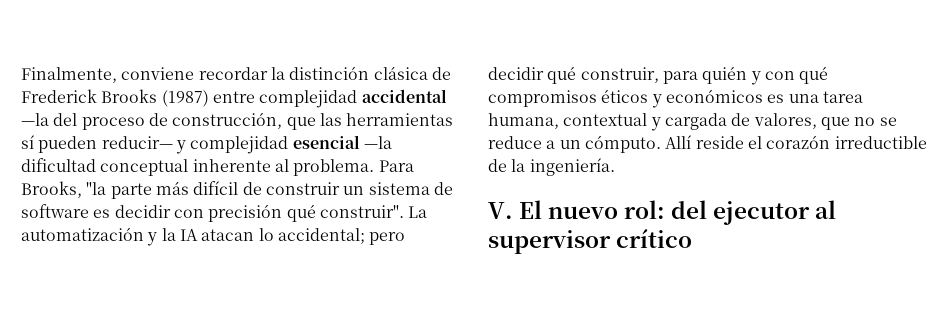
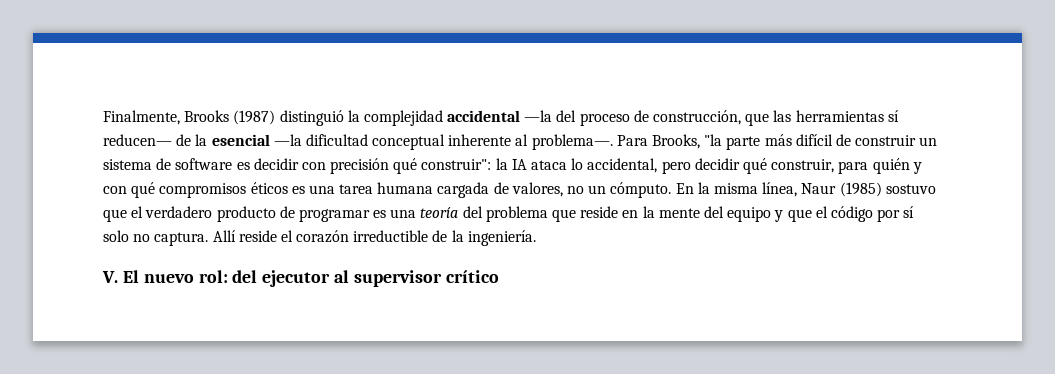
[121,66,451,80] [21,89,255,107] conviene recordar la distinción clásica de Frederick Brooks (1987) entre -> [184,110,360,126] Brooks (1987) distinguió la
[38,136,289,154] pueden reducir— y complejidad -> [103,134,208,146] reducen— de la
[293,159,375,176] problema. -> [531,134,613,150] problema—.
[319,205,428,218] [21,227,365,246] construir". La automatización y la IA atacan lo accidental; -> [421,158,658,173] construir": la IA ataca lo accidental,
[651,89,763,108] y económicos -> (288, 188) none
[488,113,897,131] [488,135,661,153] humana, contextual y cargada de valores, que no se reduce a un cómputo. -> [377,182,936,198] [103,206,915,222] [103,230,209,246] humana cargada de valores, no un cómputo. En la misma línea, Naur (1985) sostuvo que el verdadero producto de programar es una teoría del problema que reside en la mente del equipo y que el código por sí solo no captura.

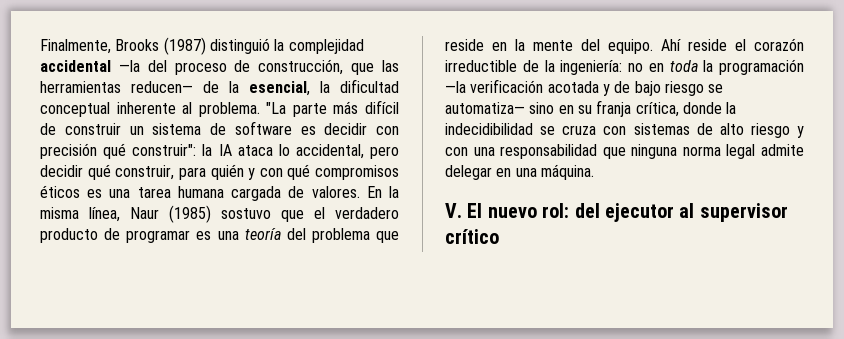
[887,110,899,122] sí -> (121, 87) none
[211,134,302,146] esencial —la -> [249,81,330,96] esencial, la
[531,134,723,150] problema—. Para Brooks, "la -> [198,102,287,117] problema. "La
[511,182,672,198] valores, no un cómputo. -> [311,186,360,198] valores.
[727,206,915,222] [103,230,236,246] equipo y que el código por sí solo no captura. Allí -> [608,39,681,54] equipo. Ahí
[467,230,536,246] ingeniería. -> [560,59,804,75] [445,79,724,96] [445,100,737,117] [445,123,804,138] [445,144,804,159] [445,164,594,180] ingeniería: no en toda la programación —la verificación acotada y de bajo riesgo se automatiza— sino en su franja crítica, donde la indecidibilidad se cruza con sistemas de alto riesgo y con una responsabilidad que ninguna norma legal admite delegar en una máquina.

